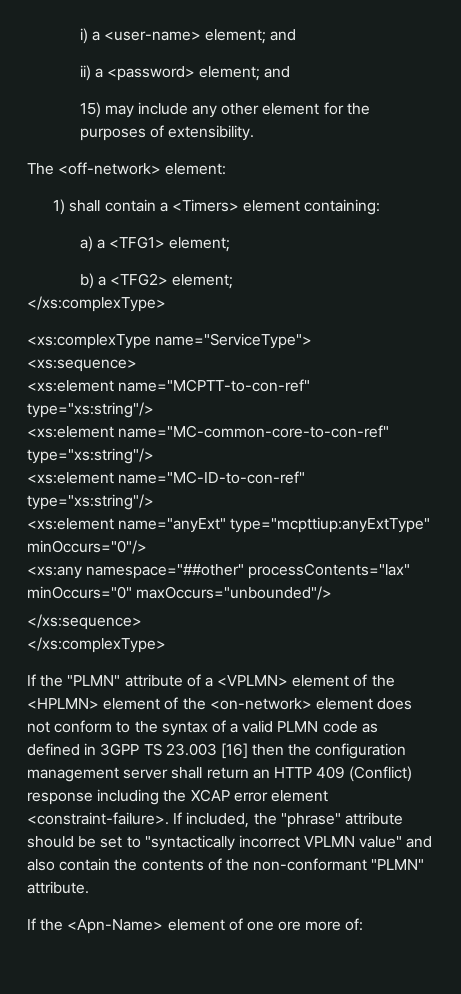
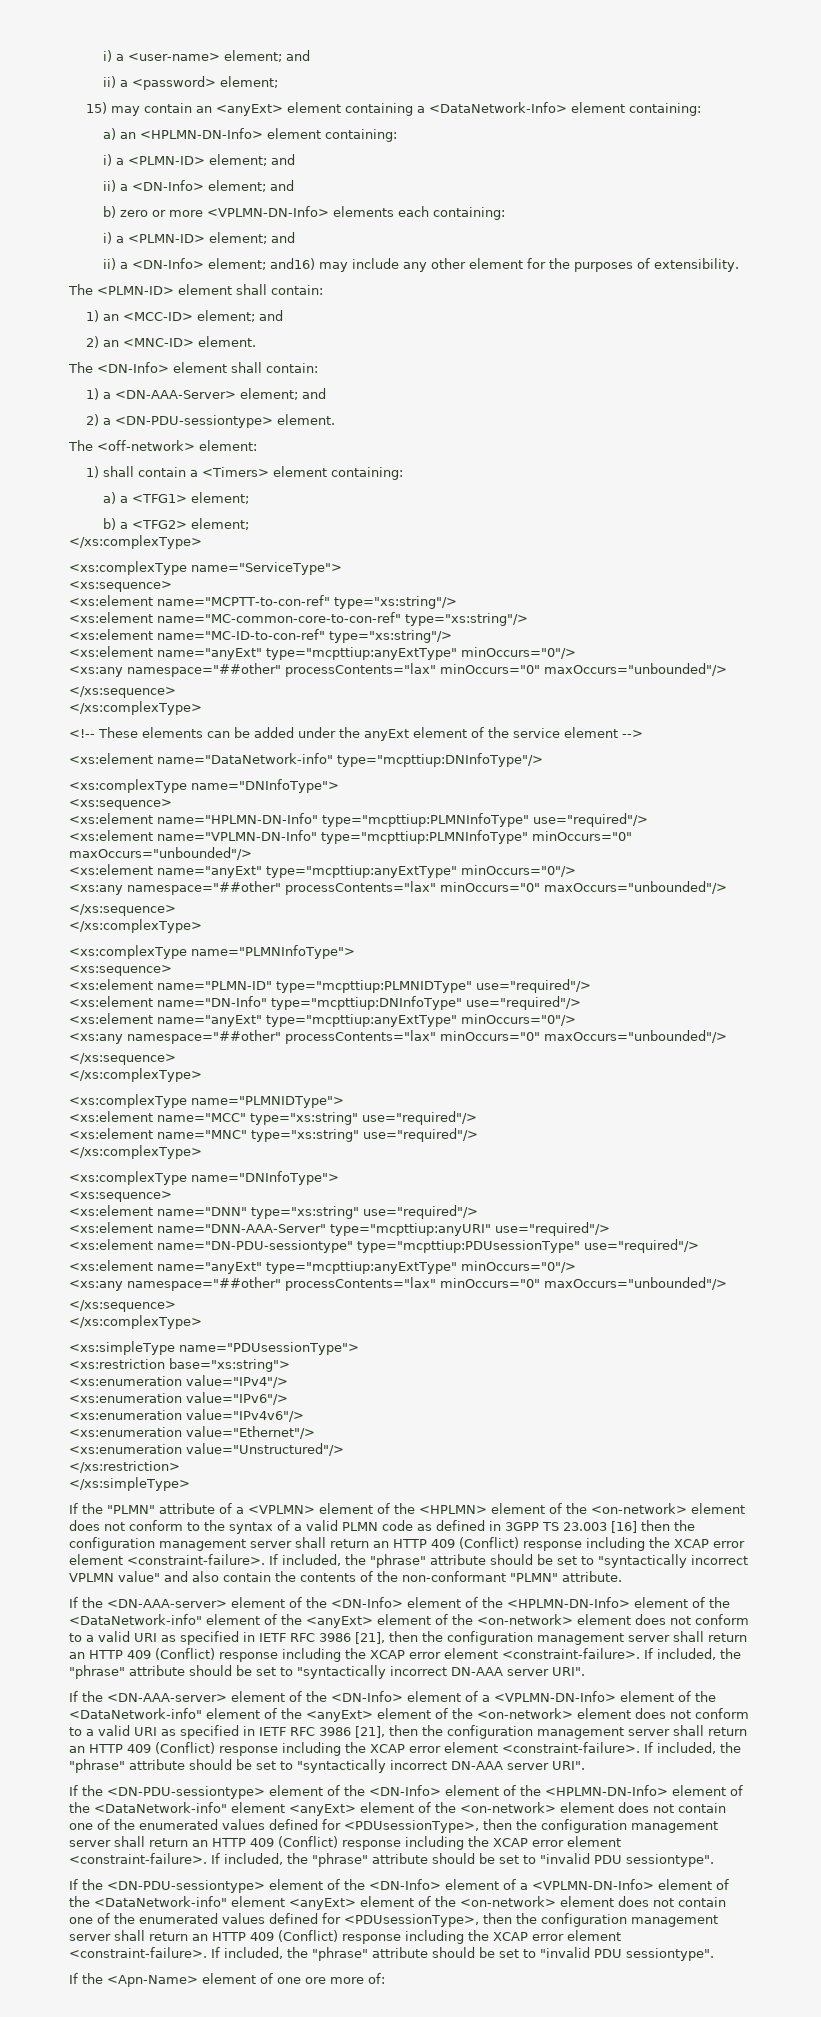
[264,66,291,78] [79,102,101,118] and // 15) -> [85,102,701,116] [102,128,397,142] [102,154,295,166] [102,180,294,192] [102,206,505,220] [102,232,295,244] [102,258,315,270] // 15) may contain an <anyExt> element containing a <DataNetwork-Info> element containing: // a) an <HPLMN-DN-Info> element containing: // i) a <PLMN-ID> element; and // ii) a <DN-Info> element; and // b) zero or more <VPLMN-DN-Info> elements each containing: // i) a <PLMN-ID> element; and // ii) a <DN-Info> element; and16)
(254, 133) none -> [68,284,323,295] [85,310,283,322] [85,336,256,348] [68,362,318,373] [85,388,326,400] [85,414,335,428] // The <PLMN-ID> element shall contain: // 1) an <MCC-ID> element; and // 2) an <MNC-ID> element. // The <DN-Info> element shall contain: // 1) a <DN-AAA-Server> element; and // 2) a <DN-PDU-sessiontype> element.
(166, 645) none -> [69,727,643,741] [69,753,543,767] [69,779,339,793] [69,799,172,810] [69,813,648,827] [69,830,632,844] [69,847,252,860] [69,864,576,878] [69,881,727,895] [69,904,176,916] [69,919,202,933] [69,945,355,959] [69,965,172,976] [69,979,591,993] [69,996,581,1010] [69,1013,576,1027] [69,1030,727,1044] [69,1053,176,1065] [69,1068,202,1082] [69,1094,344,1108] [69,1111,477,1125] [69,1128,478,1142] [69,1145,202,1159] [69,1171,339,1185] [69,1191,172,1202] [69,1205,478,1219] [69,1222,610,1236] [69,1239,699,1253] [69,1260,576,1274] [69,1277,727,1291] [69,1300,176,1312] [69,1315,202,1329] [69,1341,359,1355] [69,1358,290,1372] [69,1375,288,1388] [69,1392,288,1405] [69,1409,304,1422] [69,1426,315,1439] [69,1443,344,1456] [69,1461,180,1473] [69,1477,190,1491] // <!-- These elements can be added under the anyExt element of the service element --> // <xs:element name="DataNetwork-info" type="mcpttiup:DNInfoType"/> // <xs:complexType name="DNInfoType"> // <xs:sequence> // <xs:element name="HPLMN-DN-Info" type="mcpttiup:PLMNInfoType" use="required"/> // <xs:element name="VPLMN-DN-Info" type="mcpttiup:PLMNInfoType" minOccurs="0" maxOccurs="unbounded"/> // <xs:element name="anyExt" type="mcpttiup:anyExtType" minOccurs="0"/> // <xs:any namespace="##other" processContents="lax" minOccurs="0" maxOccurs="unbounded"/> // </xs:sequence> // </xs:complexType> // <xs:complexType name="PLMNInfoType"> // <xs:sequence> // <xs:element name="PLMN-ID" type="mcpttiup:PLMNIDType" use="required"/> // <xs:element name="DN-Info" type="mcpttiup:DNInfoType" use="required"/> // <xs:element name="anyExt" type="mcpttiup:anyExtType" minOccurs="0"/> // <xs:any namespace="##other" processContents="lax" minOccurs="0" maxOccurs="unbounded"/> // </xs:sequence> // </xs:complexType> // <xs:complexType name="PLMNIDType"> // <xs:element name="MCC" type="xs:string" use="required"/> // <xs:element name="MNC" type="xs:string" use="required"/> // </xs:complexType> // <xs:complexType name="DNInfoType"> // <xs:sequence> // <xs:element name="DNN" type="xs:string" use="required"/> // <xs:element name="DNN-AAA-Server" type="mcpttiup:anyURI" use="required"/> // <xs:element name="DN-PDU-sessiontype" type="mcpttiup:PDUsessionType" use="required"/> // <xs:element name="anyExt" type="mcpttiup:anyExtType" minOccurs="0"/> // <xs:any namespace="##other" processContents="lax" minOccurs="0" maxOccurs="unbounded"/> // </xs:sequence> // </xs:complexType> // <xs:simpleType name="PDUsessionType"> // <xs:restriction base="xs:string"> // <xs:enumeration value="IPv4"/> // <xs:enumeration value="IPv6"/> // <xs:enumeration value="IPv4v6"/> // <xs:enumeration value="Ethernet"/> // <xs:enumeration value="Unstructured"/> // </xs:restriction> // </xs:simpleType>
(89, 887) none -> [69,1597,730,1608] [69,1614,749,1628] [69,1631,747,1645] [69,1648,741,1662] [69,1665,585,1679] [69,1691,716,1702] [69,1708,749,1722] [69,1725,747,1739] [69,1742,741,1756] [69,1759,585,1773] [69,1785,743,1799] [69,1802,726,1816] [69,1819,718,1833] [69,1836,621,1850] [69,1853,714,1867] [69,1879,729,1893] [69,1896,726,1910] [69,1913,718,1927] [69,1930,621,1944] [69,1947,714,1961] // If the <DN-AAA-server> element of the <DN-Info> element of the <HPLMN-DN-Info> element of the <DataNetwork-info" element of the <anyExt> element of the <on-network> element does not conform to a valid URI as specified in IETF RFC 3986 [21], then the configuration management server shall return an HTTP 409 (Conflict) response including the XCAP error element <constraint-failure>. If included, the "phrase" attribute should be set to "syntactically incorrect DN-AAA server URI". // If the <DN-AAA-server> element of the <DN-Info> element of a <VPLMN-DN-Info> element of the <DataNetwork-info" element of the <anyExt> element of the <on-network> element does not conform to a valid URI as specified in IETF RFC 3986 [21], then the configuration management server shall return an HTTP 409 (Conflict) response including the XCAP error element <constraint-failure>. If included, the "phrase" attribute should be set to "syntactically incorrect DN-AAA server URI". // If the <DN-PDU-sessiontype> element of the <DN-Info> element of the <HPLMN-DN-Info> element of the <DataNetwork-info" element <anyExt> element of the <on-network> element does not contain one of the enumerated values defined for <PDUsessionType>, then the configuration management server shall return an HTTP 409 (Conflict) response including the XCAP error element <constraint-failure>. If included, the "phrase" attribute should be set to "invalid PDU sessiontype". // If the <DN-PDU-sessiontype> element of the <DN-Info> element of a <VPLMN-DN-Info> element of the <DataNetwork-info" element <anyExt> element of the <on-network> element does not contain one of the enumerated values defined for <PDUsessionType>, then the configuration management server shall return an HTTP 409 (Conflict) response including the XCAP error element <constraint-failure>. If included, the "phrase" attribute should be set to "invalid PDU sessiontype".

